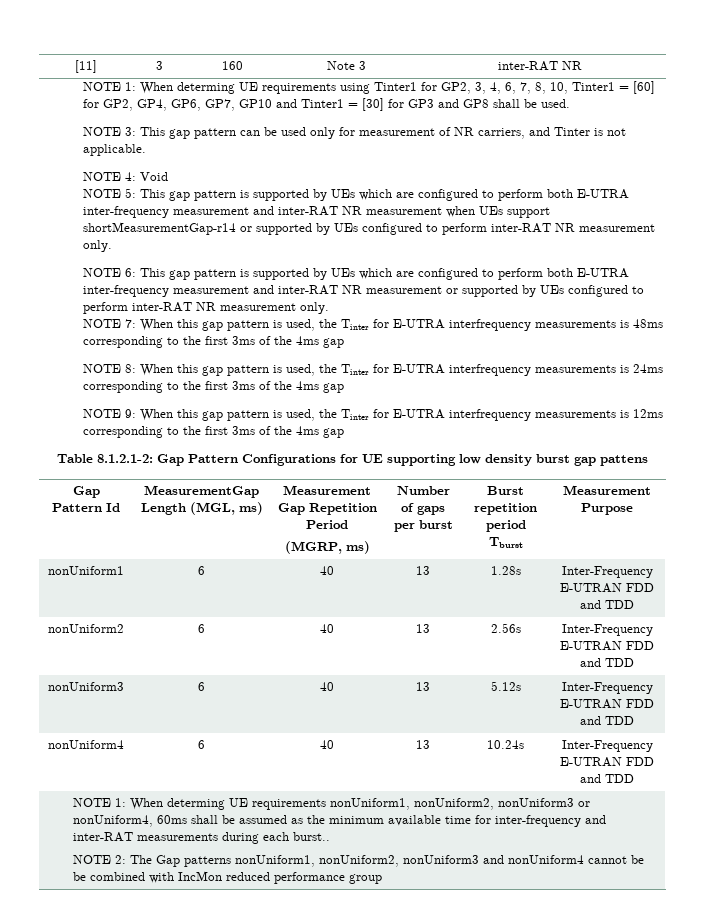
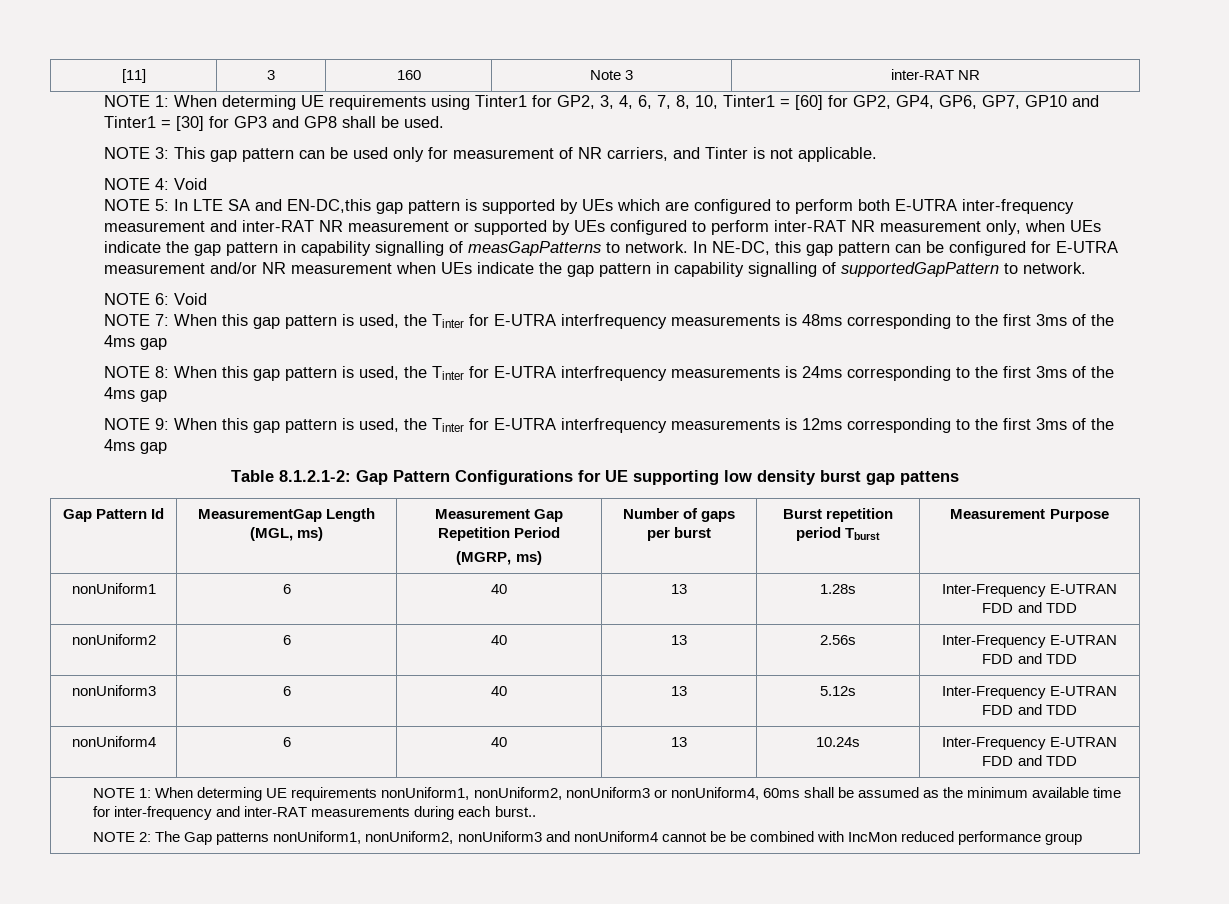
[140,189,630,201] [83,206,551,218] [83,222,656,235] [83,240,113,252] [83,268,166,277] This gap pattern is supported by UEs which are configured to perform both E-UTRA inter-frequency measurement and inter-RAT NR measurement when UEs support shortMeasurementGap-r14 or supported by UEs configured to perform inter-RAT NR measurement only. // NOTE 6: This -> [174,199,372,213] In LTE SA and EN-DC,this
[300,302,330,314] only. -> [986,220,1102,235] [104,241,1119,256] [104,262,1087,277] [104,293,208,305] only, when UEs indicate the gap pattern in capability signalling of measGapPatterns to network. In NE-DC, this gap pattern can be configured for E-UTRA measurement and/or NR measurement when UEs indicate the gap pattern in capability signalling of supportedGapPattern to network. // NOTE 6: Void

